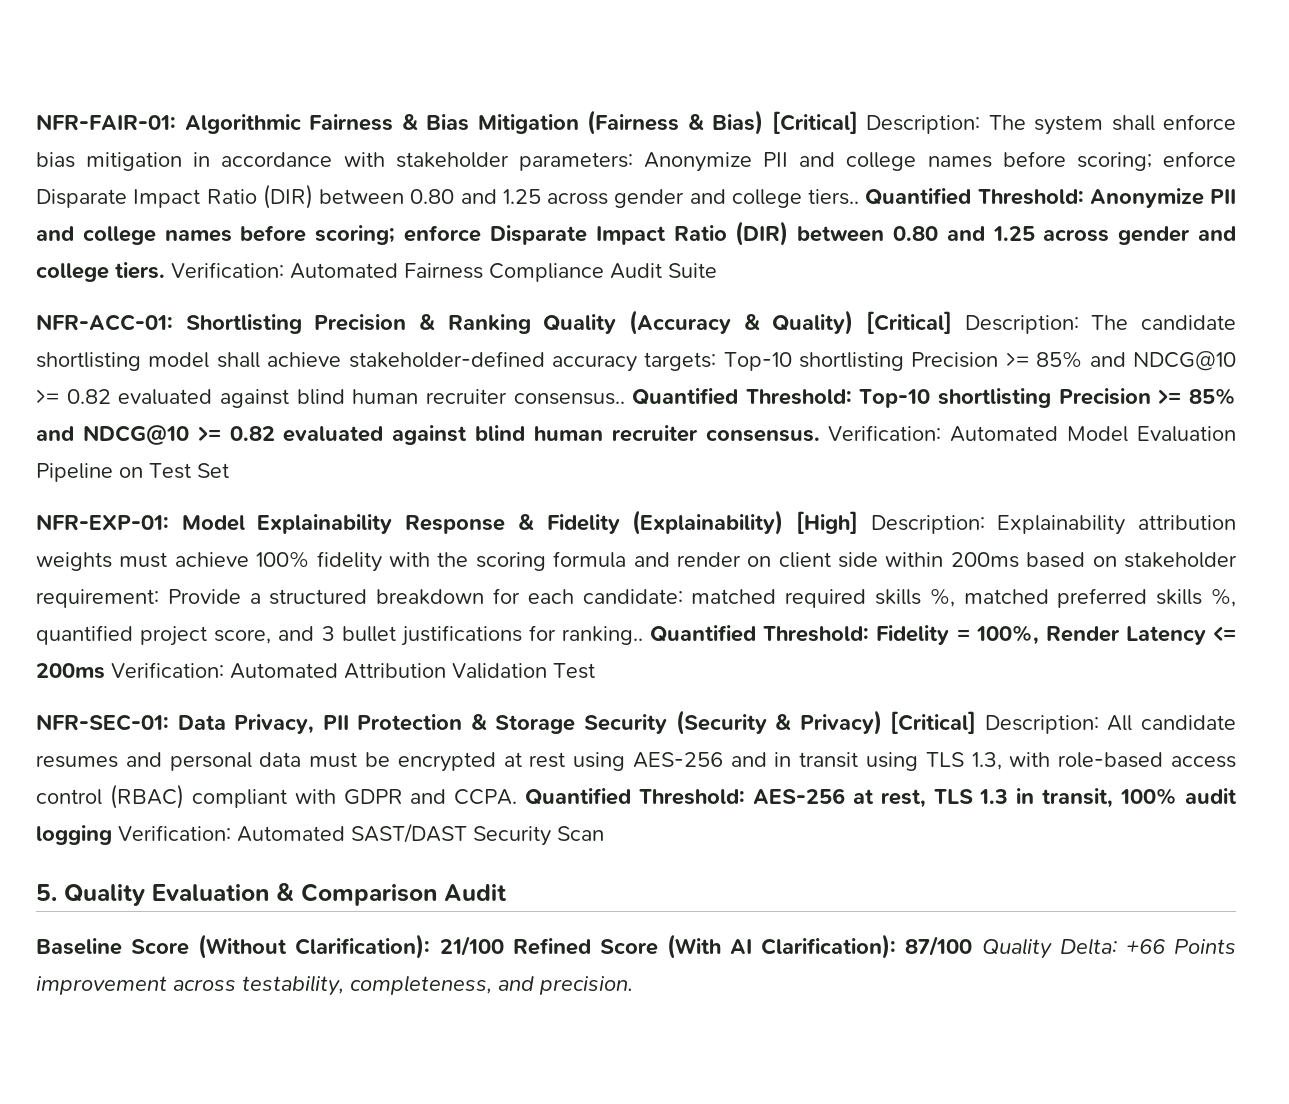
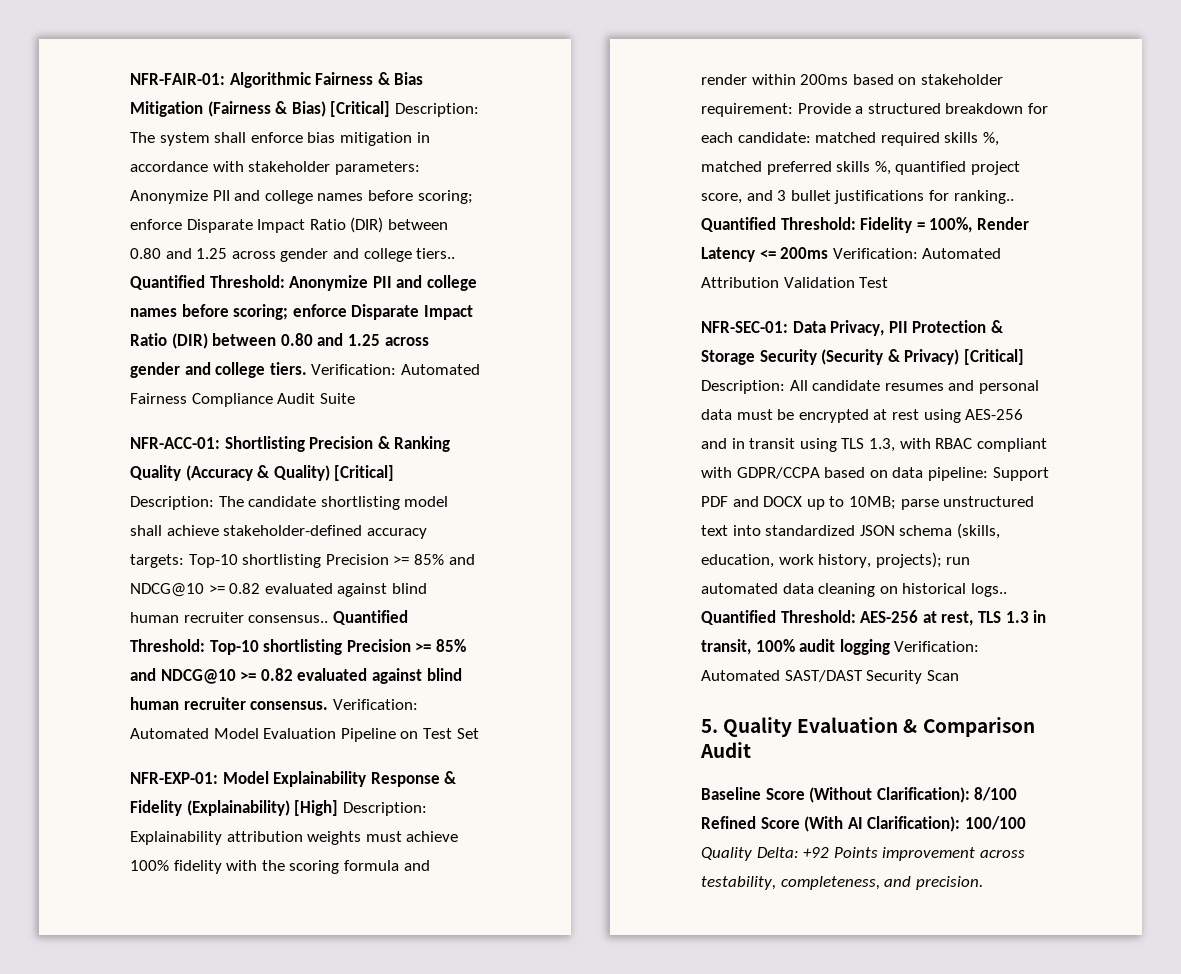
[747,552,879,568] on client side -> (747, 79) none
[1058,752,1236,768] [36,784,518,809] role-based access control (RBAC) compliant with GDPR and CCPA. -> [935,438,1047,452] [701,467,1049,481] [701,496,1035,510] [701,523,1000,539] [701,552,971,568] [701,583,1007,597] RBAC compliant with GDPR/CCPA based on data pipeline: Support PDF and DOCX up to 10MB; parse unstructured text into standardized JSON schema (skills, education, work history, projects); run automated data cleaning on historical logs..
[439,936,504,956] 21/100 -> [974,787,1018,801] 8/100
[905,936,973,956] 87/100 -> [964,816,1026,830] 100/100
[1125,939,1166,954] +66 -> [803,847,830,858] +92

